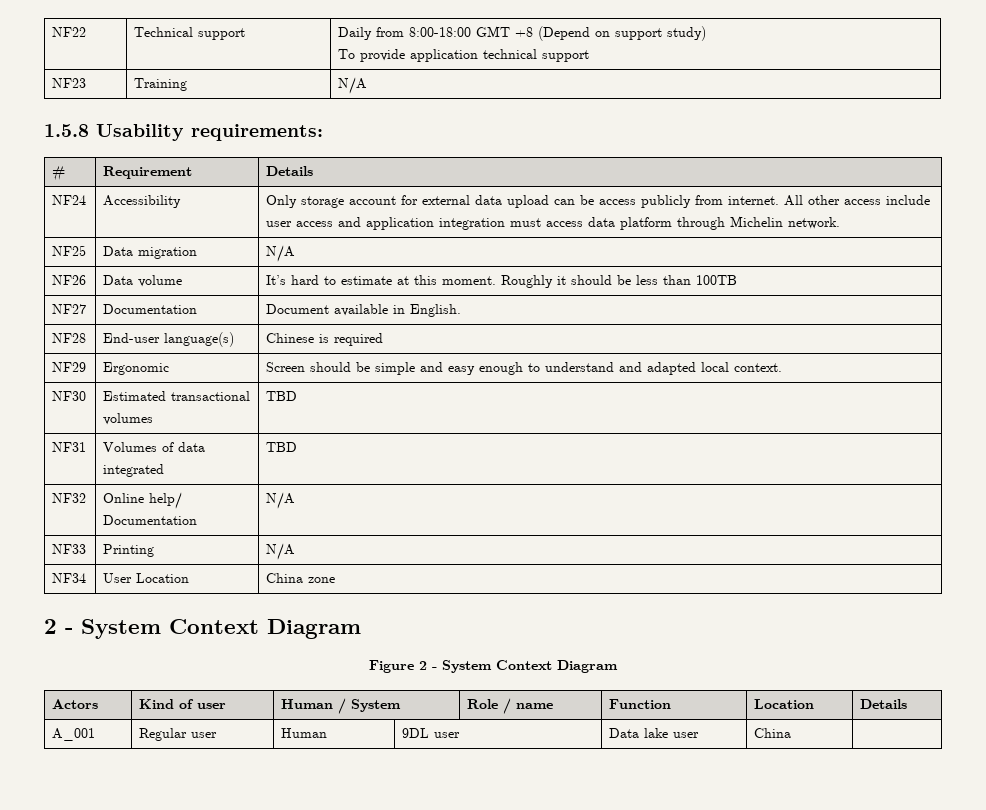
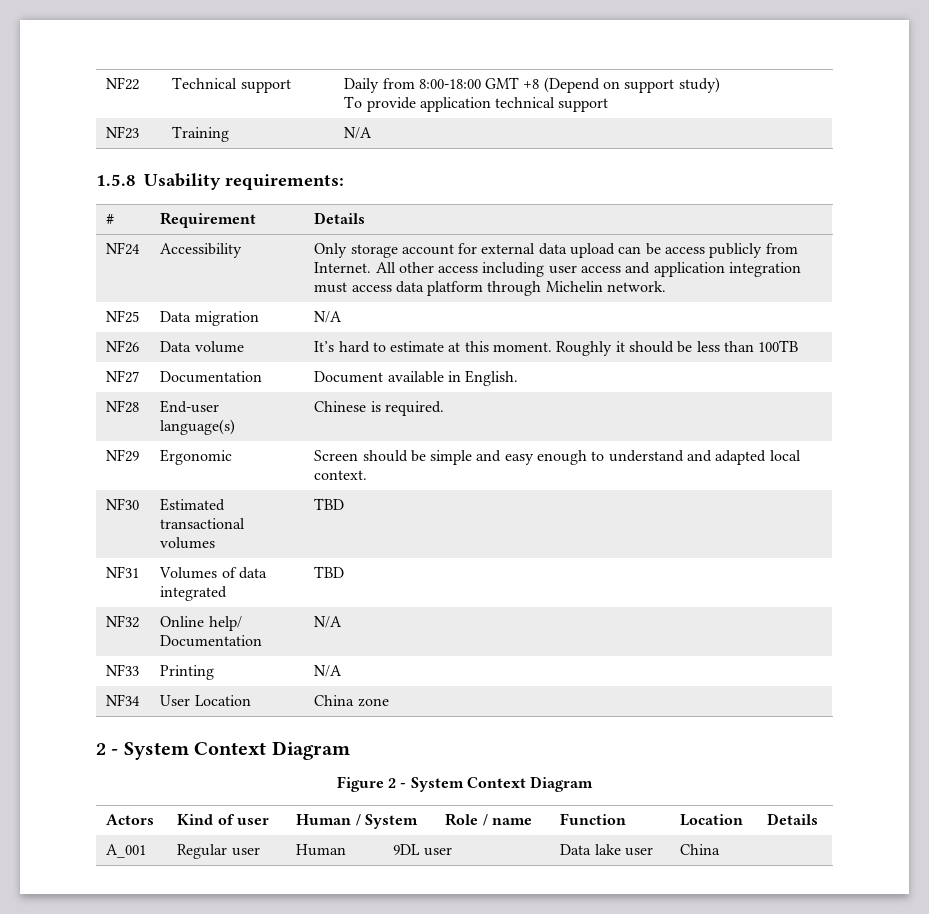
[728,196,780,205] internet. -> [314,262,372,273] Internet.
[886,195,931,205] include -> [482,262,545,277] including
[334,333,384,346] required -> [384,401,444,416] required.

